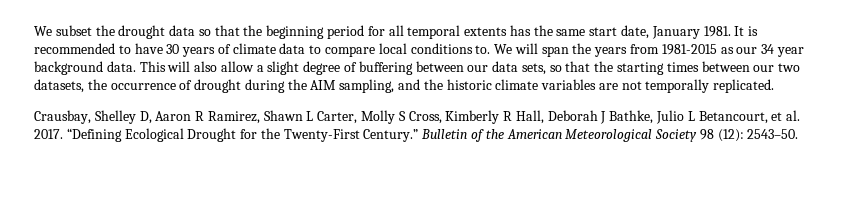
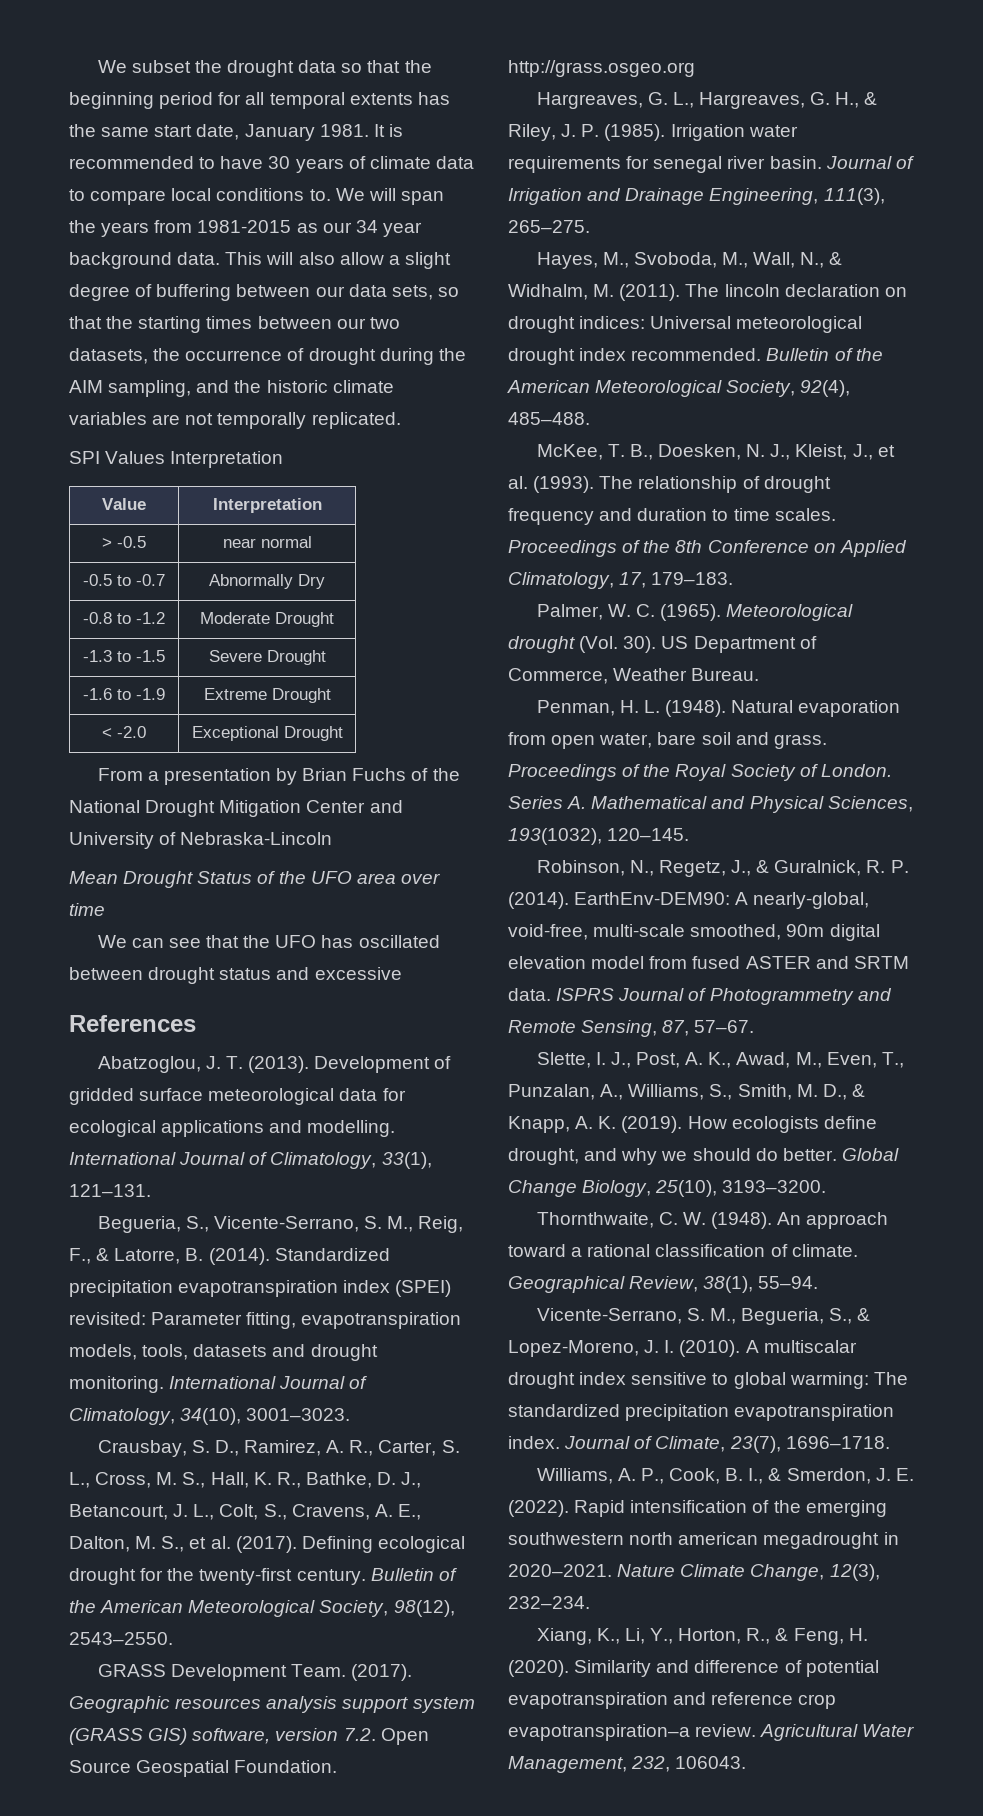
[34,110,801,124] [34,128,799,142] Crausbay, Shelley D, Aaron R Ramirez, Shawn L Carter, Molly S Cross, Kimberly R Hall, Deborah J Bathke, Julio L Betancourt, et al. 2017. “Defining Ecological Drought for the Twenty-First Century.” Bulletin of the American Meteorological Society 98 (12): 2543–50. -> [69,451,284,468] [102,498,146,510] [212,498,322,513] [102,536,146,548] [222,536,312,548] [83,574,165,586] [209,574,325,589] [83,612,165,624] [200,612,334,627] [83,650,165,662] [208,650,326,665] [83,688,165,700] [203,688,331,703] [102,726,146,738] [191,726,343,741] [97,768,460,785] [69,800,403,817] [69,832,333,849] [69,871,440,888] [69,903,105,916] [97,935,440,948] [69,967,402,984] [69,1015,196,1032] [97,1056,452,1073] [69,1088,406,1105] [69,1120,396,1137] [69,1152,432,1169] [69,1184,151,1197] [97,1216,464,1233] [69,1248,390,1265] [69,1280,452,1297] [69,1312,462,1329] [69,1344,378,1361] [69,1376,368,1393] [69,1408,351,1425] [97,1440,460,1457] [69,1472,422,1488] [69,1504,421,1520] [69,1536,465,1553] [69,1568,457,1585] [69,1600,455,1617] [69,1632,173,1645] [97,1664,413,1681] [69,1696,475,1713] [69,1728,429,1745] [69,1760,338,1777] [508,60,695,77] [536,92,878,109] [508,124,798,141] [508,156,914,173] [508,188,885,205] [508,220,590,233] [536,252,843,269] [508,284,907,301] [508,316,863,333] [508,348,883,365] [507,380,851,397] [508,412,590,425] [536,444,895,460] [508,476,831,493] [508,508,836,525] [508,540,907,557] [508,572,734,589] [536,604,854,621] [508,636,817,653] [508,668,760,684] [536,700,901,717] [508,732,827,749] [508,764,892,781] [508,796,913,813] [508,828,690,845] [536,860,909,877] [508,892,870,909] [508,924,880,941] [508,956,909,969] [508,988,892,1005] [508,1020,755,1037] [536,1052,904,1068] [508,1084,865,1100] [508,1116,877,1133] [508,1148,899,1165] [508,1180,827,1197] [536,1212,889,1229] [508,1244,858,1257] [508,1276,819,1293] [536,1308,871,1325] [508,1340,857,1357] [508,1372,908,1389] [508,1404,895,1421] [508,1436,890,1453] [536,1468,914,1484] [508,1500,887,1517] [508,1532,899,1549] [508,1564,880,1581] [508,1596,590,1609] [536,1628,868,1645] [508,1660,879,1677] [508,1692,837,1709] [508,1724,915,1741] [508,1756,747,1773] SPI Values Interpretation // Value | Interpretation // > -0.5 | near normal // -0.5 to -0.7 | Abnormally Dry // -0.8 to -1.2 | Moderate Drought // -1.3 to -1.5 | Severe Drought // -1.6 to -1.9 | Extreme Drought // < -2.0 | Exceptional Drought // From a presentation by Brian Fuchs of the National Drought Mitigation Center and University of Nebraska-Lincoln // Mean Drought Status of the UFO area over time // We can see that the UFO has oscillated between drought status and excessive // References // Abatzoglou, J. T. (2013). Development of gridded surface meteorological data for ecological applications and modelling. International Journal of Climatology, 33(1), 121–131. // Begueria, S., Vicente-Serrano, S. M., Reig, F., & Latorre, B. (2014). Standardized precipitation evapotranspiration index (SPEI) revisited: Parameter fitting, evapotranspiration models, tools, datasets and drought monitoring. International Journal of Climatology, 34(10), 3001–3023. // Crausbay, S. D., Ramirez, A. R., Carter, S. L., Cross, M. S., Hall, K. R., Bathke, D. J., Betancourt, J. L., Colt, S., Cravens, A. E., Dalton, M. S., et al. (2017). Defining ecological drought for the twenty-first century. Bulletin of the American Meteorological Society, 98(12), 2543–2550. // GRASS Development Team. (2017). Geographic resources analysis support system (GRASS GIS) software, version 7.2. Open Source Geospatial Foundation. http://grass.osgeo.org // Hargreaves, G. L., Hargreaves, G. H., & Riley, J. P. (1985). Irrigation water requirements for senegal river basin. Journal of Irrigation and Drainage Engineering, 111(3), 265–275. // Hayes, M., Svoboda, M., Wall, N., & Widhalm, M. (2011). The lincoln declaration on drought indices: Universal meteorological drought index recommended. Bulletin of the American Meteorological Society, 92(4), 485–488. // McKee, T. B., Doesken, N. J., Kleist, J., et al. (1993). The relationship of drought frequency and duration to time scales. Proceedings of the 8th Conference on Applied Climatology, 17, 179–183. // Palmer, W. C. (1965). Meteorological drought (Vol. 30). US Department of Commerce, Weather Bureau. // Penman, H. L. (1948). Natural evaporation from open water, bare soil and grass. Proceedings of the Royal Society of London. Series A. Mathematical and Physical Sciences, 193(1032), 120–145. // Robinson, N., Regetz, J., & Guralnick, R. P. (2014). EarthEnv-DEM90: A nearly-global, void-free, multi-scale smoothed, 90m digital elevation model from fused ASTER and SRTM data. ISPRS Journal of Photogrammetry and Remote Sensing, 87, 57–67. // Slette, I. J., Post, A. K., Awad, M., Even, T., Punzalan, A., Williams, S., Smith, M. D., & Knapp, A. K. (2019). How ecologists define drought, and why we should do better. Global Change Biology, 25(10), 3193–3200. // Thornthwaite, C. W. (1948). An approach toward a rational classification of climate. Geographical Review, 38(1), 55–94. // Vicente-Serrano, S. M., Begueria, S., & Lopez-Moreno, J. I. (2010). A multiscalar drought index sensitive to global warming: The standardized precipitation evapotranspiration index. Journal of Climate, 23(7), 1696–1718. // Williams, A. P., Cook, B. I., & Smerdon, J. E. (2022). Rapid intensification of the emerging southwestern north american megadrought in 2020–2021. Nature Climate Change, 12(3), 232–234. // Xiang, K., Li, Y., Horton, R., & Feng, H. (2020). Similarity and difference of potential evapotranspiration and reference crop evapotranspiration–a review. Agricultural Water Management, 232, 106043.

